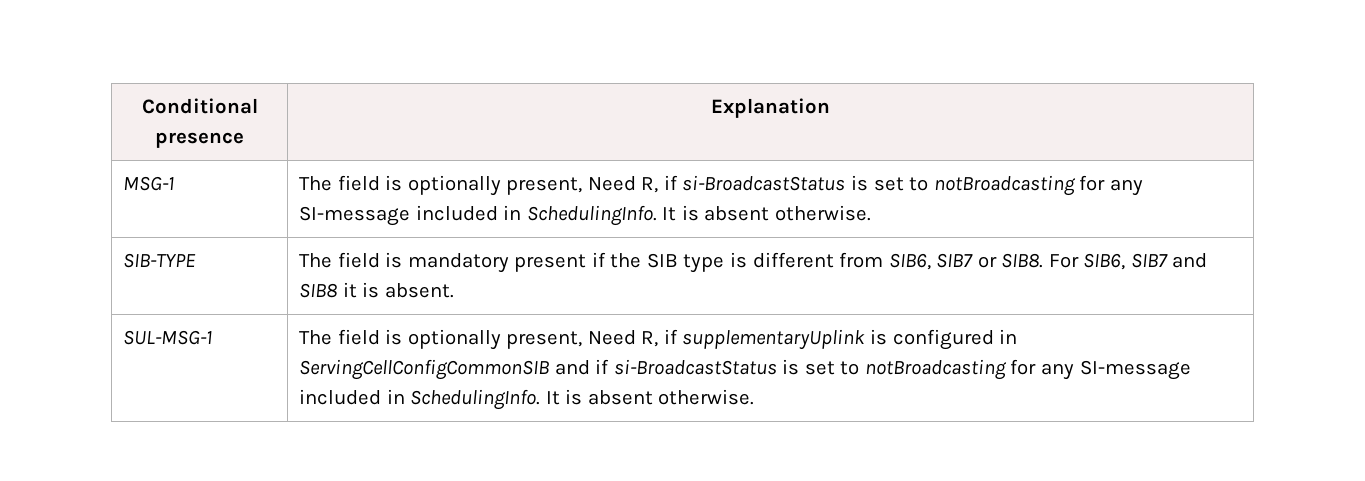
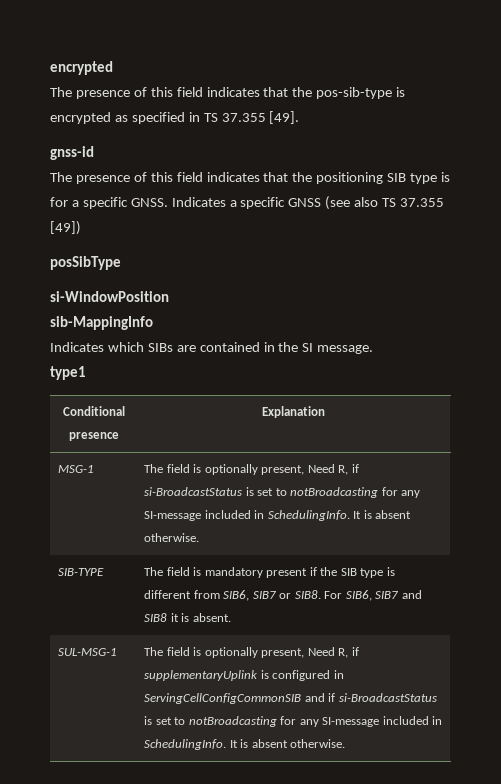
(141, 106) none -> [50,61,113,75] [50,87,406,99] [50,111,300,124] [50,146,94,160] [50,172,451,184] [50,196,445,210] [50,221,81,235] [50,256,121,270] [50,291,169,302] [50,316,153,330] [50,342,374,354] [50,366,86,380] encrypted // The presence of this field indicates that the pos-sib-type is encrypted as specified in TS 37.355 [49]. // gnss-id // The presence of this field indicates that the positioning SIB type is for a specific GNSS. Indicates a specific GNSS (see also TS 37.355 [49]) // posSibType // si-WindowPosition // sib-MappingInfo // Indicates which SIBs are contained in the SI message. // type1 //

